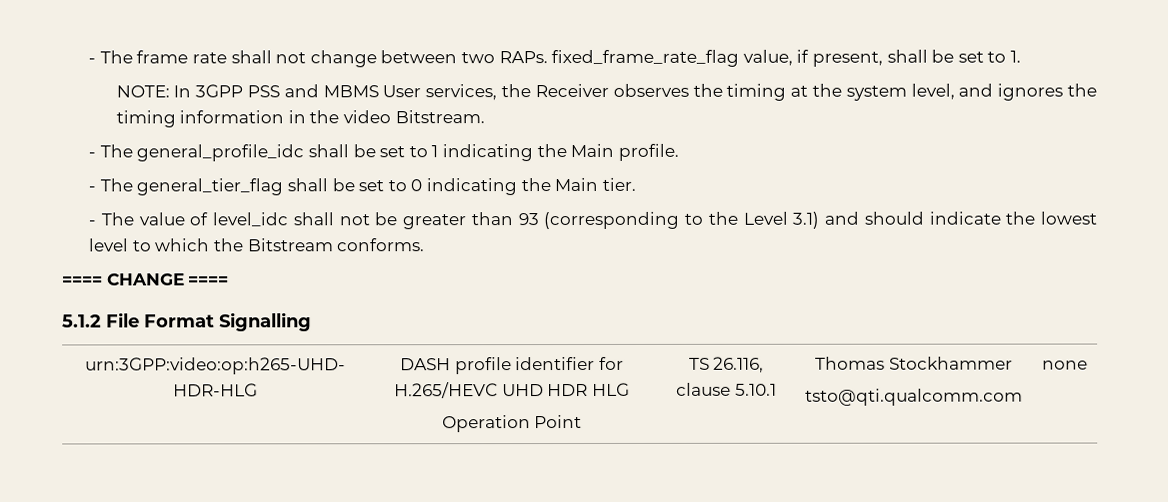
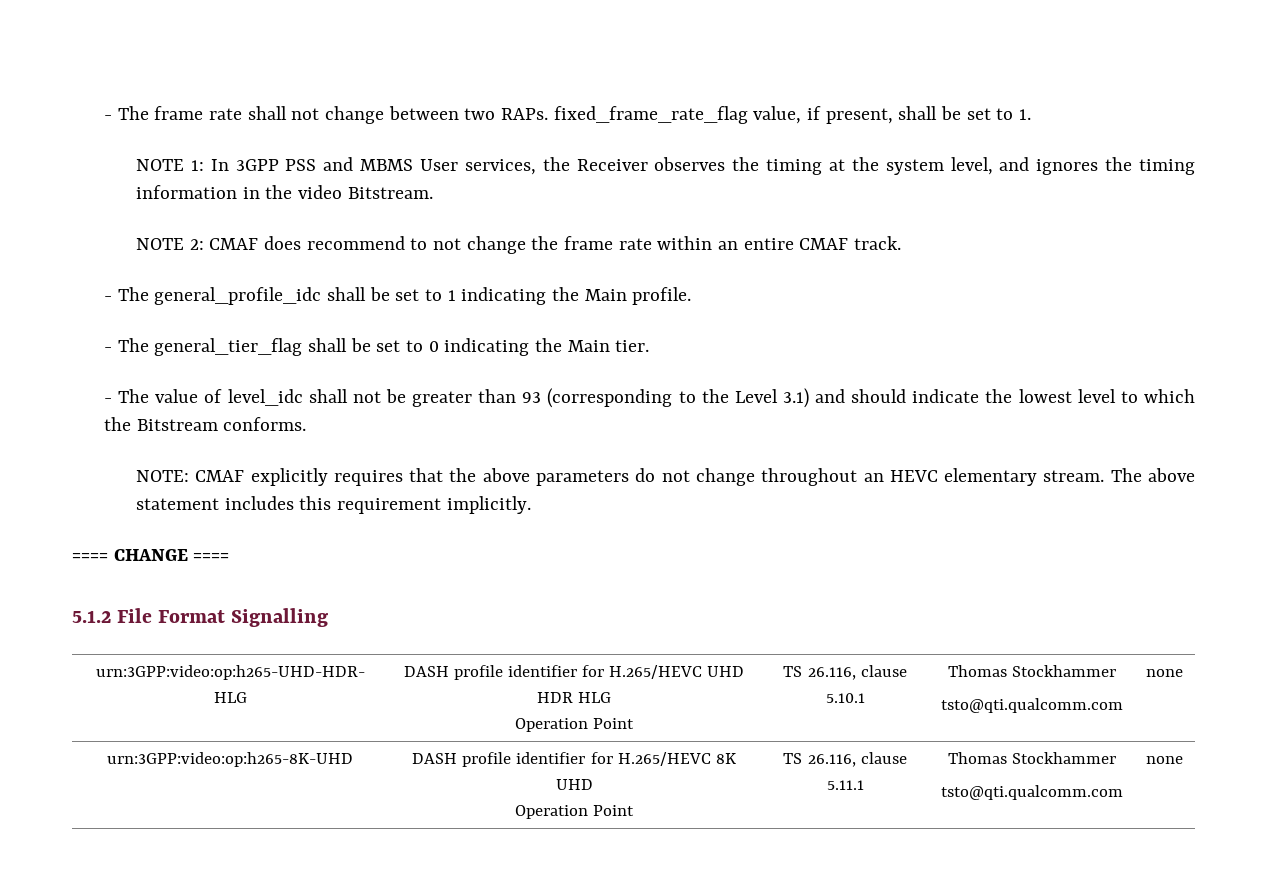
[115,85,170,98] NOTE: -> [136,159,204,171] NOTE 1:
(485, 117) none -> [136,236,902,254] // NOTE 2: CMAF does recommend to not change the frame rate within an entire CMAF track.
(426, 245) none -> [136,468,1195,486] [136,496,531,514] // NOTE: CMAF explicitly requires that the above parameters do not change throughout an HEVC elementary stream. The above statement includes this requirement implicitly.
(1088, 365) none -> [107,752,353,767] [412,752,736,767] [555,779,593,790] [514,805,635,819] [783,752,907,767] [826,780,864,790] [947,752,1117,764] [941,785,1123,800] [1146,756,1183,764] // urn:3GPP:video:op:h265-8K-UHD | DASH profile identifier for H.265/HEVC 8K UHD // Operation Point | TS 26.116, clause 5.11.1 | Thomas Stockhammer // tsto@qti.qualcomm.com | none

